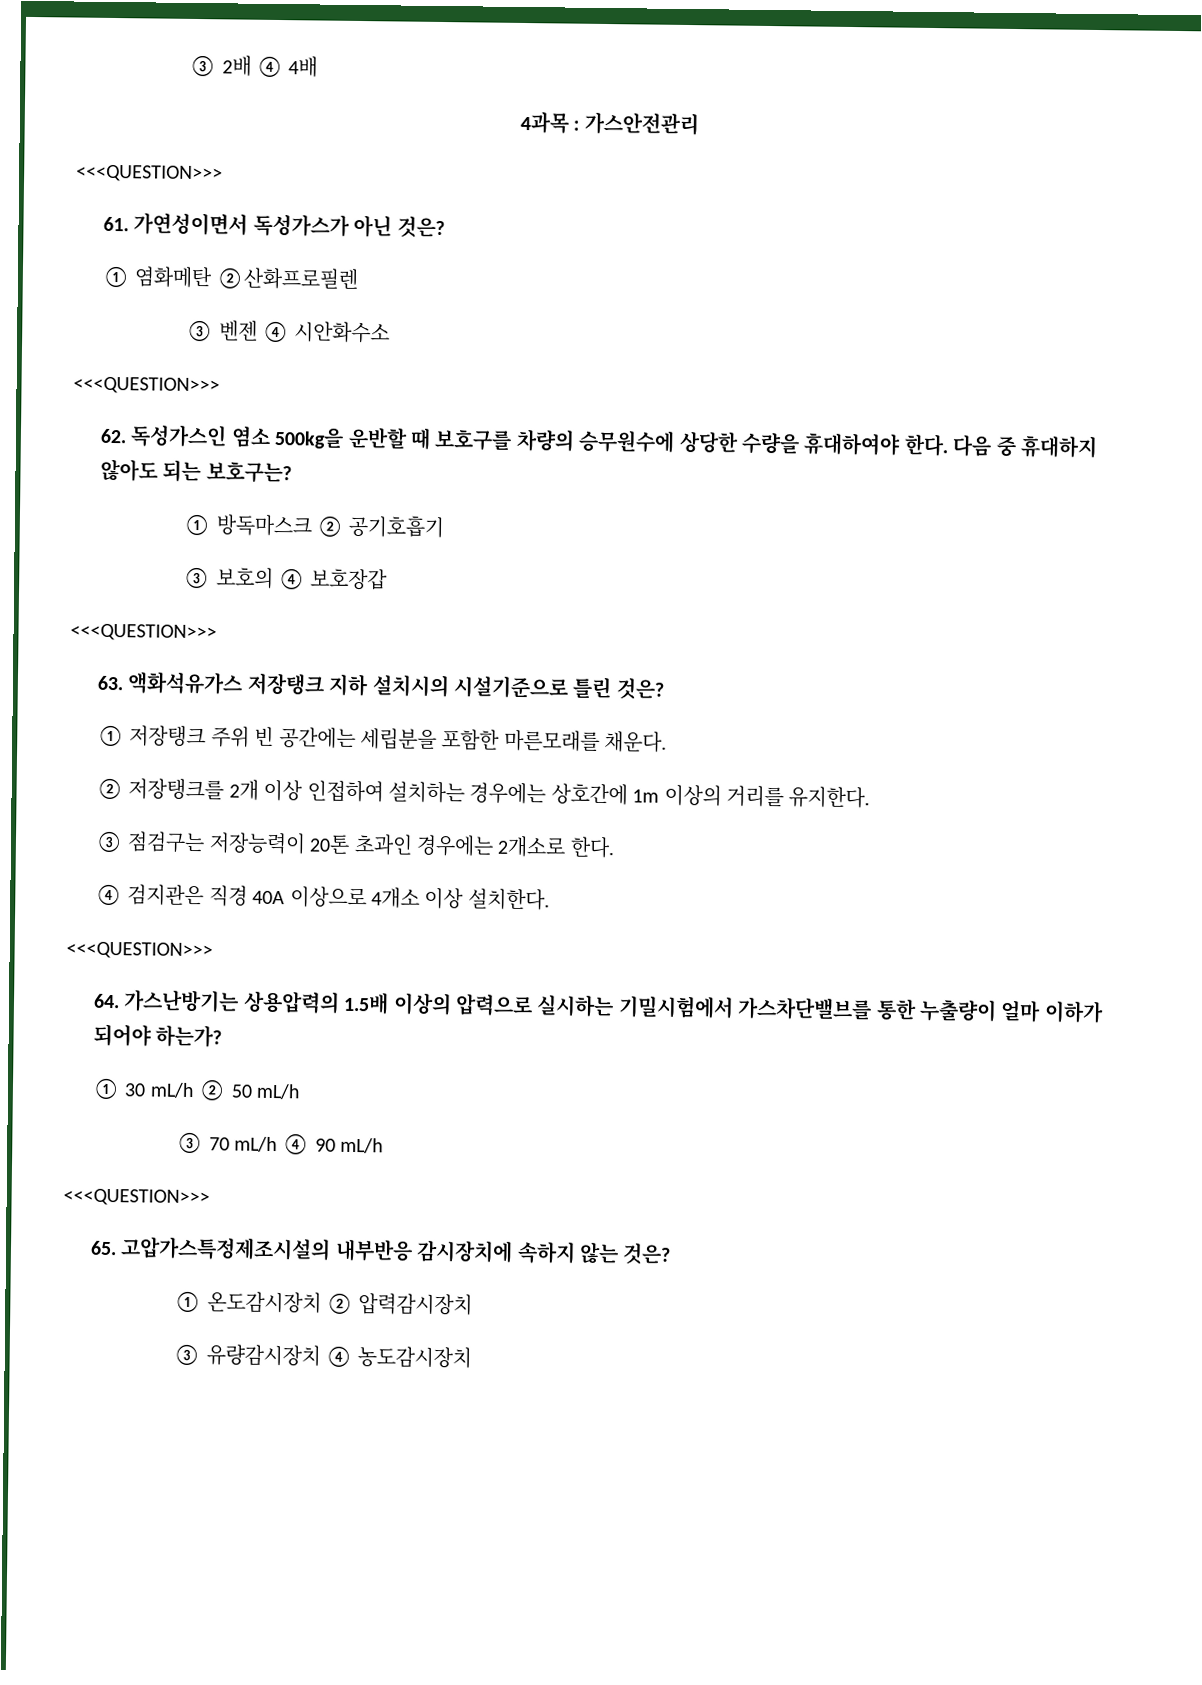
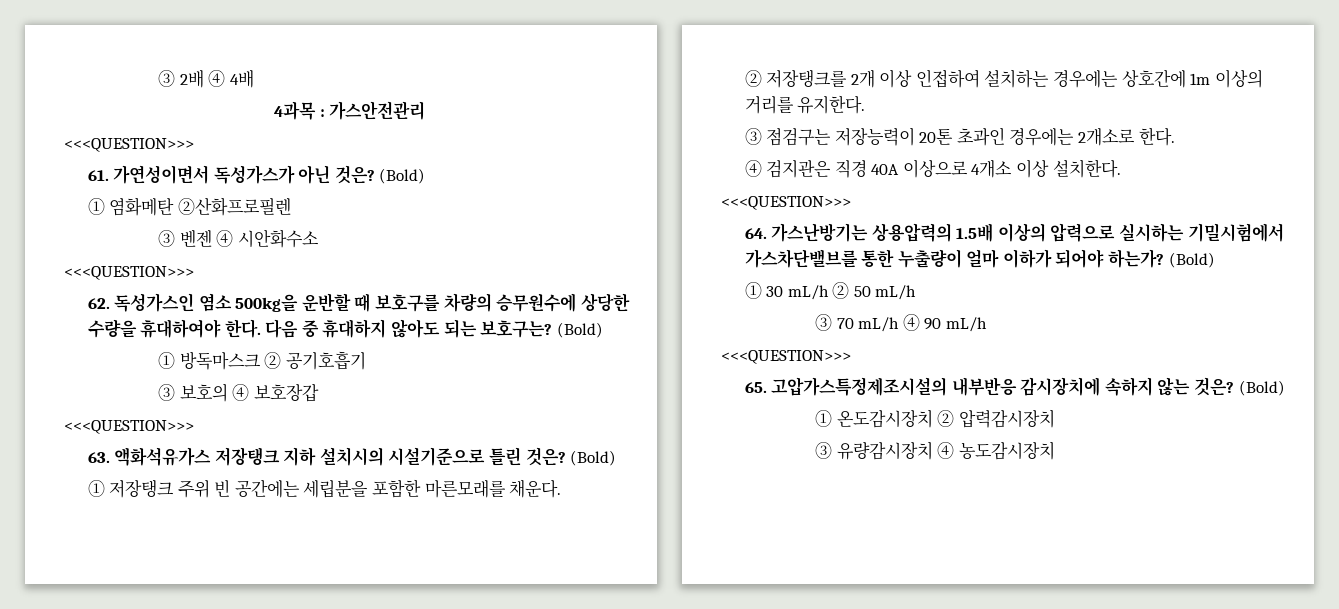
(445, 227) none -> [379,168,426,184] (Bold)
(292, 472) none -> [556,322,603,338] (Bold)
(665, 688) none -> [570,450,617,466] (Bold)
(223, 1036) none -> [1168,252,1215,268] (Bold)
(672, 1253) none -> [1238,380,1285,396] (Bold)

